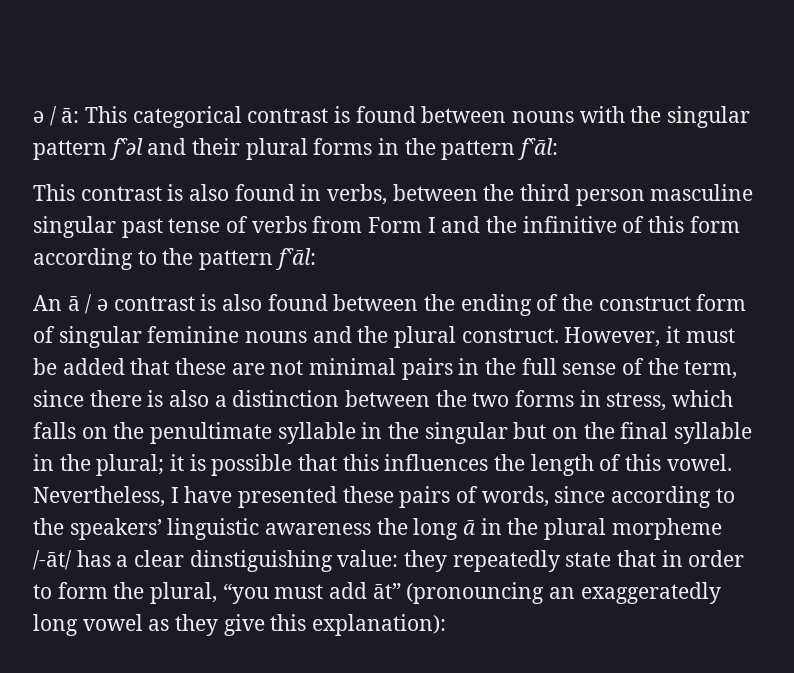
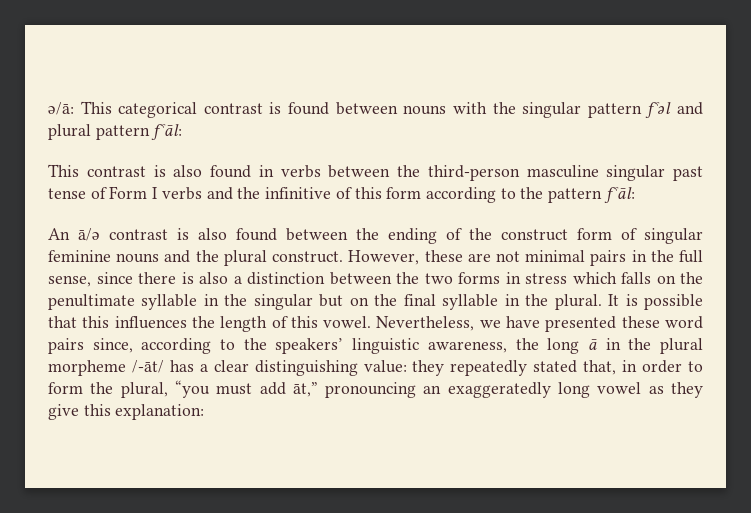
[33,106,80,126] ǝ / ā: -> [48,102,74,115] ǝ/ā:
[192,138,436,160] their plural forms in the -> [48,124,91,140] plural
[327,184,645,206] verbs, between the third person -> [280,165,520,181] verbs between the third-person
[251,216,363,233] verbs from -> (107, 193) none
(436, 225) none -> [161,187,202,200] verbs
[67,294,109,314] ā / ǝ -> [78,228,100,241] ā/ǝ
[666,326,735,343] [33,358,170,375] it must be added that -> (420, 257) none
[562,358,738,379] sense of the term, -> [48,275,91,287] sense,
[606,392,667,411] stress, -> [525,273,567,284] stress
[96,454,185,476] plural; it -> [554,294,620,310] plural. It
[170,487,179,503] I -> [479,320,501,328] we
[399,486,606,508] pairs of words, since -> [665,316,703,329] [48,338,133,354] word pairs since,
[265,523,372,535] awareness -> [427,341,507,353] awareness,
[189,550,333,572] dinstiguishing -> [254,360,358,376] distinguishing
[565,550,657,567] state that -> [533,360,617,375] stated that,
[372,582,545,604] āt” (pronouncing -> [292,382,417,398] āt,” pronouncing
[312,614,447,636] explanation): -> [115,404,205,420] explanation:

